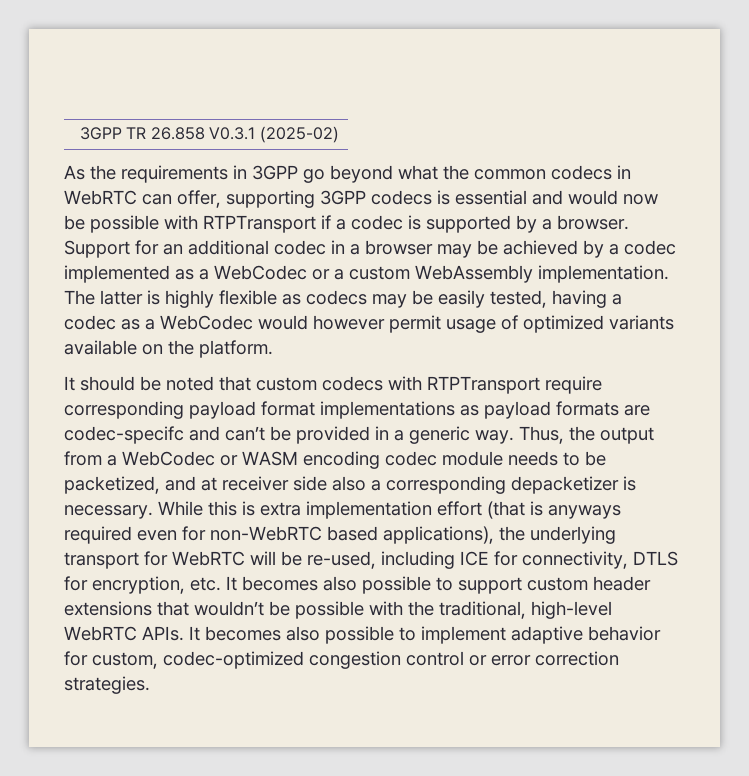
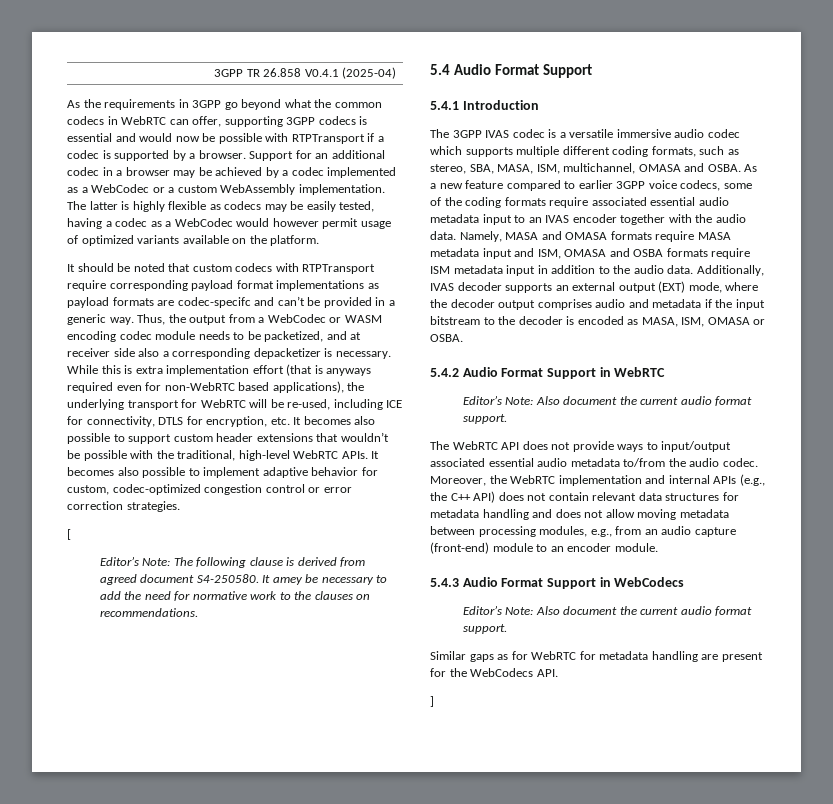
[209,126,339,143] V0.3.1 (2025-02) -> [304,67,397,79] V0.4.1 (2025-04)
(150, 685) none -> [67,529,71,540] [99,556,366,568] [99,574,388,585] [99,591,371,601] [99,608,198,617] [430,64,592,78] [430,100,539,110] [430,129,740,138] [430,146,739,157] [430,163,758,174] [430,180,752,191] [430,197,729,208] [430,214,746,225] [430,231,731,242] [430,248,751,259] [430,265,764,276] [430,281,759,293] [430,299,765,310] [430,316,766,327] [430,334,463,342] [430,367,666,379] [462,395,753,406] [462,414,507,424] [430,441,732,452] [430,458,758,467] [430,474,765,486] [430,491,739,503] [430,509,729,520] [430,526,736,537] [430,542,658,554] [430,577,685,589] [462,605,753,616] [462,624,507,634] [430,651,763,662] [430,668,558,677] [430,696,434,707] // [ // Editor’s Note: The following clause is derived from agreed document S4-250580. It amey be necessary to add the need for normative work to the clauses on recommendations. // 5.4 Audio Format Support // 5.4.1 Introduction // The 3GPP IVAS codec is a versatile immersive audio codec which supports multiple different coding formats, such as stereo, SBA, MASA, ISM, multichannel, OMASA and OSBA. As a new feature compared to earlier 3GPP voice codecs, some of the coding formats require associated essential audio metadata input to an IVAS encoder together with the audio data. Namely, MASA and OMASA formats require MASA metadata input and ISM, OMASA and OSBA formats require ISM metadata input in addition to the audio data. Additionally, IVAS decoder supports an external output (EXT) mode, where the decoder output comprises audio and metadata if the input bitstream to the decoder is encoded as MASA, ISM, OMASA or OSBA. // 5.4.2 Audio Format Support in WebRTC // Editor’s Note: Also document the current audio format support. // The WebRTC API does not provide ways to input/output associated essential audio metadata to/from the audio codec. Moreover, the WebRTC implementation and internal APIs (e.g., the C++ API) does not contain relevant data structures for metadata handling and does not allow moving metadata between processing modules, e.g., from an audio capture (front-end) module to an encoder module. // 5.4.3 Audio Format Support in WebCodecs // Editor’s Note: Also document the current audio format support. // Similar gaps as for WebRTC for metadata handling are present for the WebCodecs API. // ]

